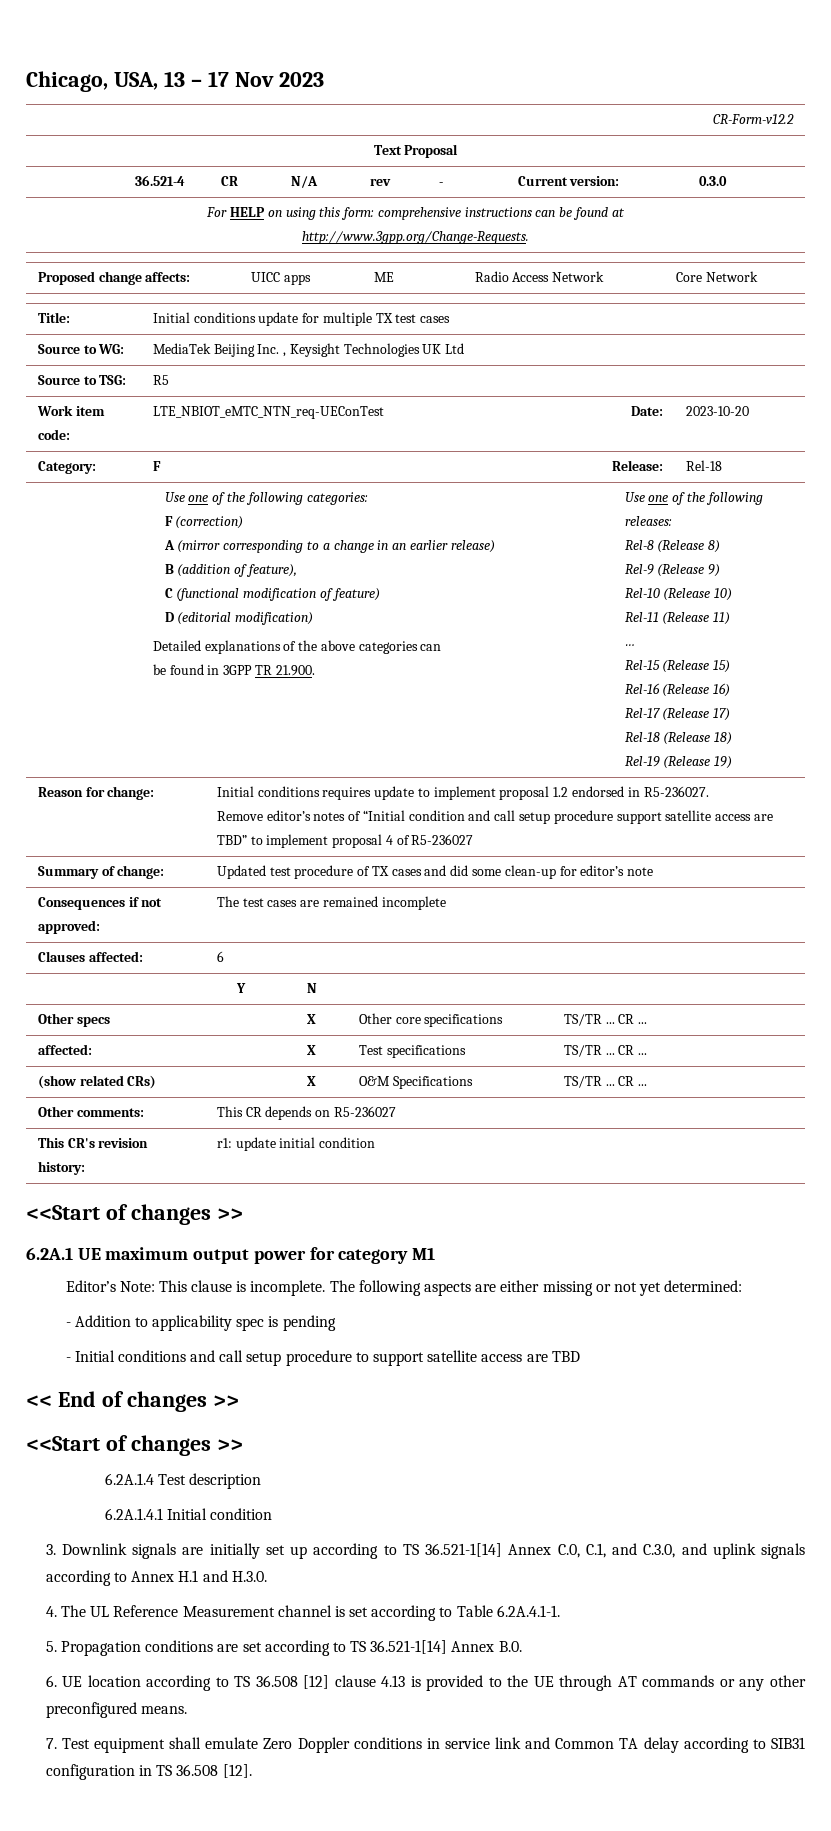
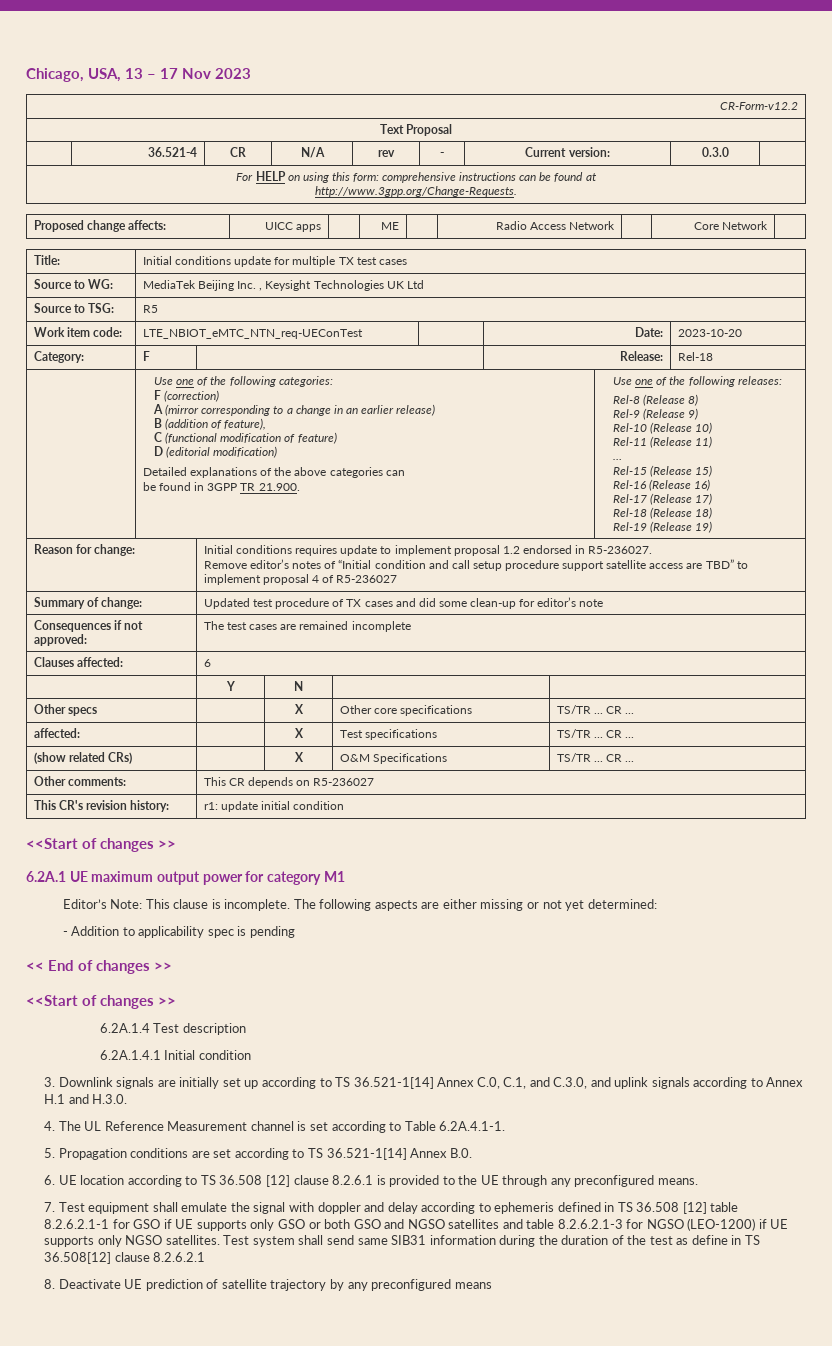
[65,1350,580,1366] // - Initial conditions and call setup procedure to support satellite access are TBD -> (295, 932) none
[381,1675,406,1687] 4.13 -> [332,1175,374,1185] 8.2.6.1
[617,1675,806,1691] AT commands or any other -> [550,1178,571,1187] any
[263,1737,639,1753] Zero Doppler conditions in service link and Common TA -> [230,1202,385,1214] the signal with doppler and
[770,1737,805,1749] [45,1764,135,1780] SIB31 configuration -> [494,1202,601,1214] ephemeris defined
[222,1764,252,1778] [12]. -> [682,1202,739,1214] [44,1218,789,1231] [44,1235,760,1247] [44,1252,206,1264] [44,1279,492,1291] [12] table 8.2.6.2.1-1 for GSO if UE supports only GSO or both GSO and NGSO satellites and table 8.2.6.2.1-3 for NGSO (LEO-1200) if UE supports only NGSO satellites. Test system shall send same SIB31 information during the duration of the test as define in TS 36.508[12] clause 8.2.6.2.1 // 8. Deactivate UE prediction of satellite trajectory by any preconfigured means

